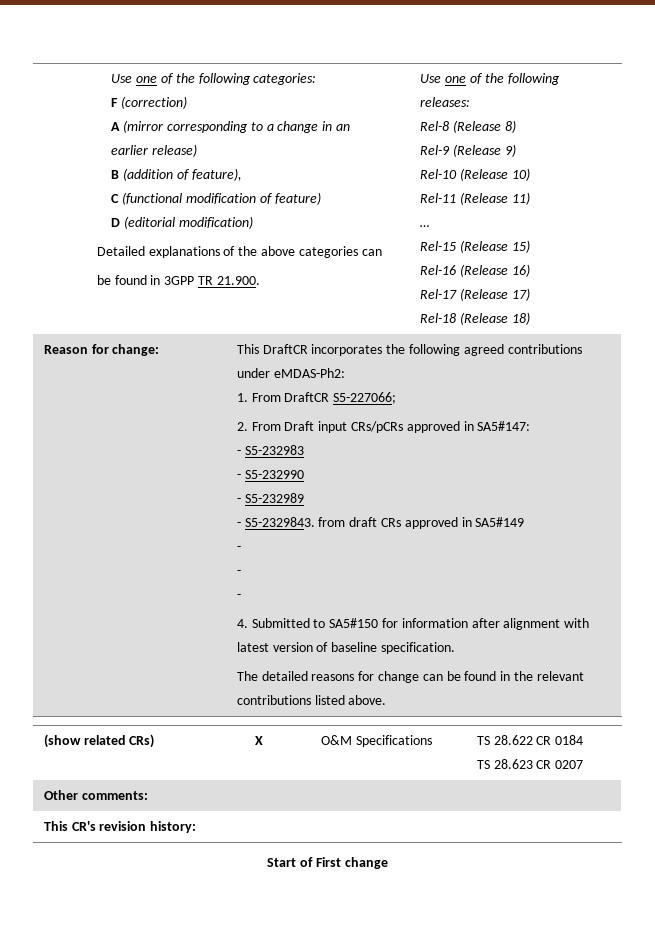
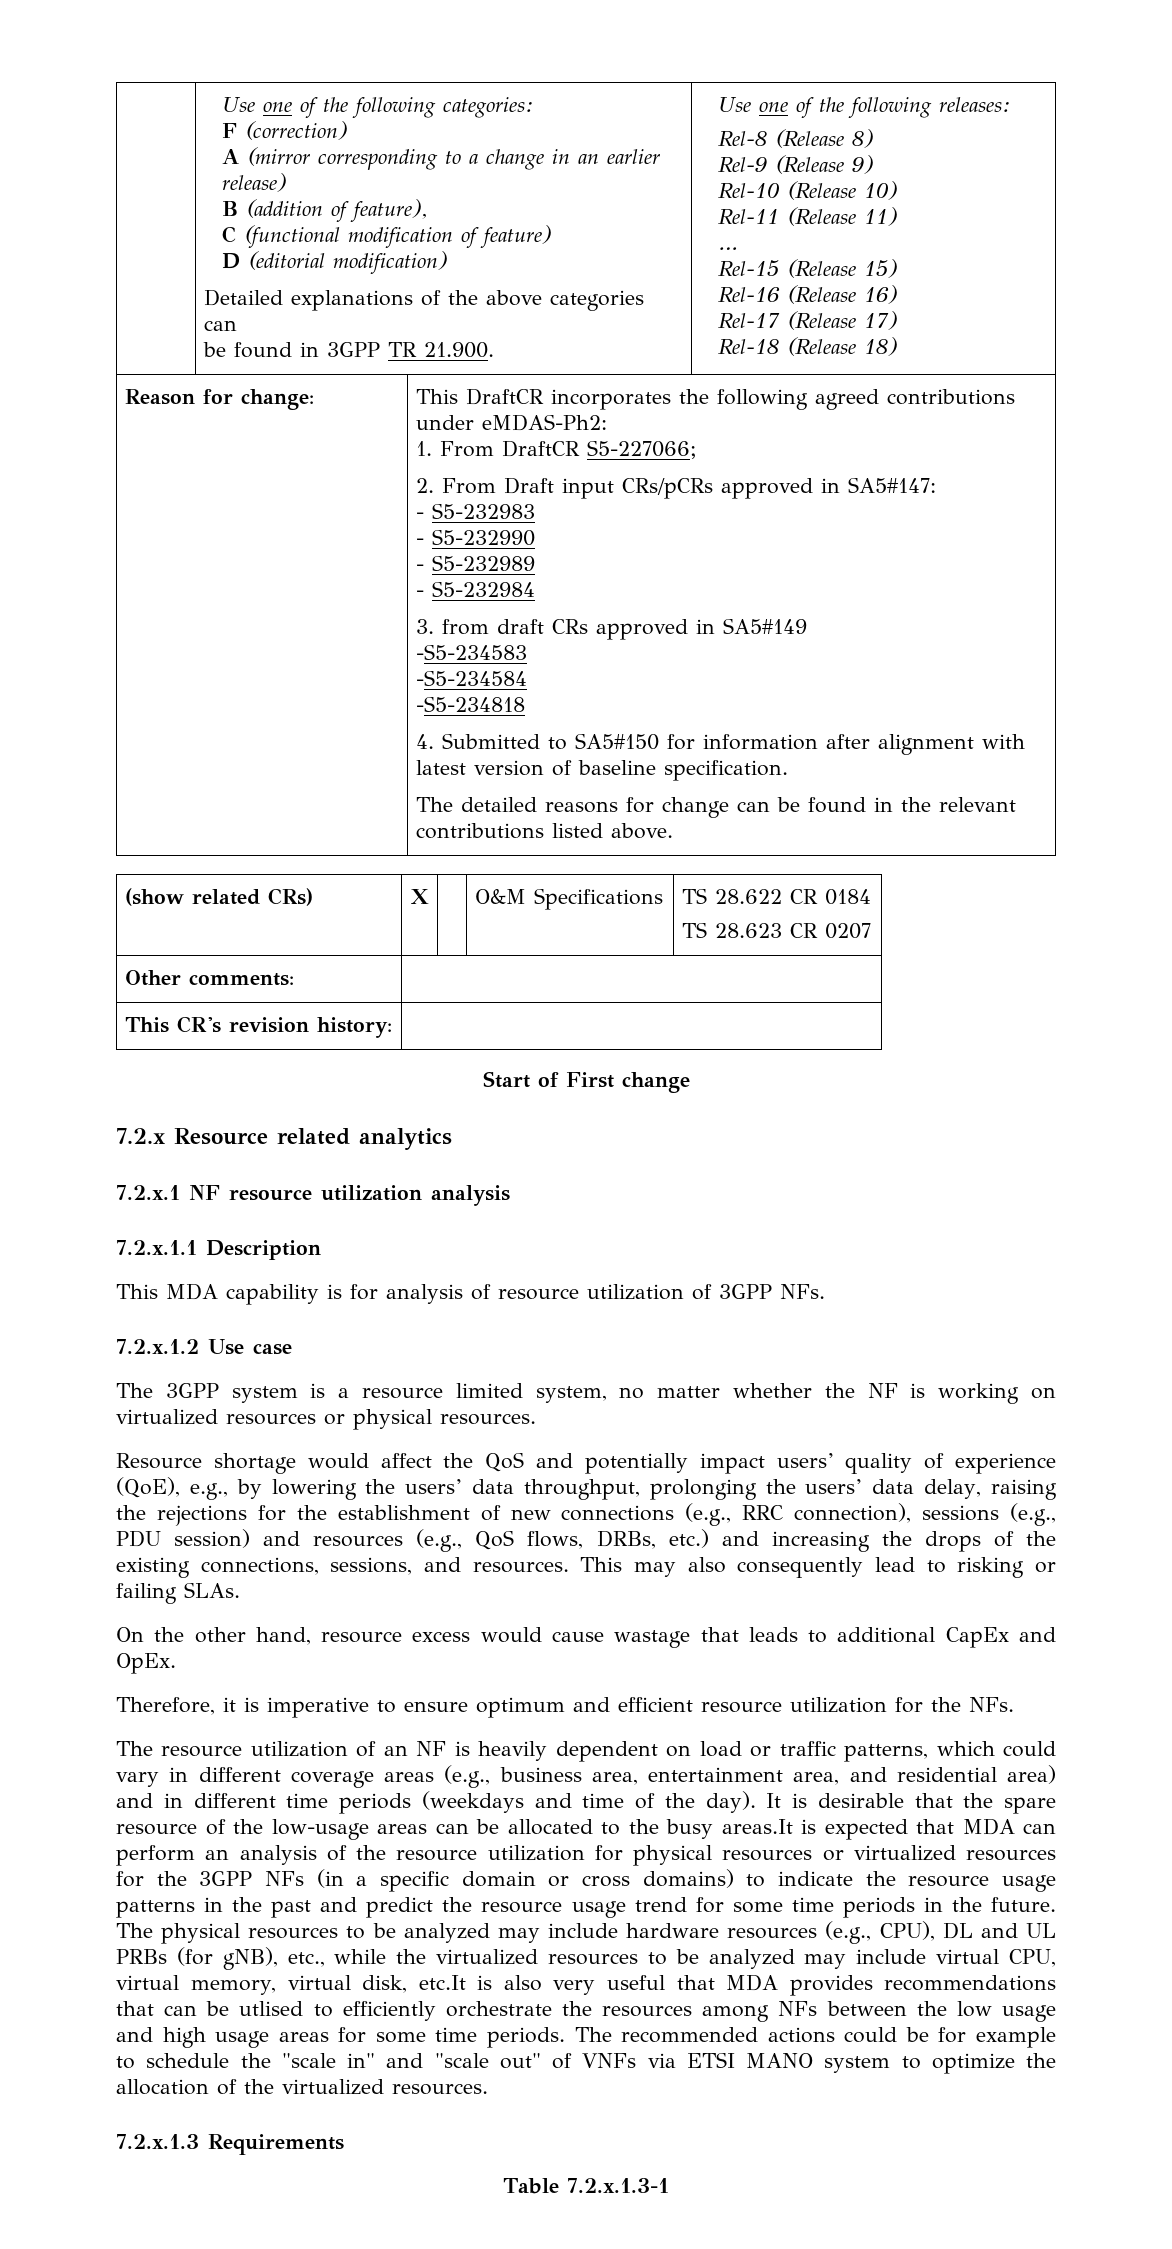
[244,517,315,527] S5-2329843. -> [432,581,536,597] [416,619,435,634] S5-232984 // 3.
[236,546,241,551] [236,570,241,575] [236,594,241,599] - // - // - -> [416,644,528,660] [416,670,528,686] [416,696,526,712] -S5-234583 // -S5-234584 // -S5-234818
(388, 863) none -> [116,1128,452,1150] [116,1185,510,1206] [116,1240,321,1260] [116,1283,825,1305] [116,1339,292,1355] [116,1383,1056,1404] [116,1409,536,1430] [116,1452,1056,1474] [116,1477,1058,1500] [116,1503,1056,1526] [116,1529,1056,1552] [116,1557,1056,1578] [116,1582,240,1604] [116,1627,1057,1648] [116,1653,176,1674] [116,1697,1014,1718] [116,1741,1056,1762] [116,1765,1056,1788] [116,1791,1056,1814] [116,1818,1056,1840] [116,1845,1056,1866] [116,1869,1056,1892] [116,1897,1056,1918] [116,1921,1056,1944] [116,1947,1057,1970] [116,1974,1056,1996] [116,2001,1056,2022] [116,2027,1056,2048] [116,2052,1056,2074] [116,2079,488,2095] [116,2134,344,2155] [503,2178,669,2194] // 7.2.x Resource related analytics // 7.2.x.1 NF resource utilization analysis // 7.2.x.1.1 Description // This MDA capability is for analysis of resource utilization of 3GPP NFs. // 7.2.x.1.2 Use case // The 3GPP system is a resource limited system, no matter whether the NF is working on virtualized resources or physical resources. // Resource shortage would affect the QoS and potentially impact users’ quality of experience (QoE), e.g., by lowering the users’ data throughput, prolonging the users’ data delay, raising the rejections for the establishment of new connections (e.g., RRC connection), sessions (e.g., PDU session) and resources (e.g., QoS flows, DRBs, etc.) and increasing the drops of the existing connections, sessions, and resources. This may also consequently lead to risking or failing SLAs. // On the other hand, resource excess would cause wastage that leads to additional CapEx and OpEx. // Therefore, it is imperative to ensure optimum and efficient resource utilization for the NFs. // The resource utilization of an NF is heavily dependent on load or traffic patterns, which could vary in different coverage areas (e.g., business area, entertainment area, and residential area) and in different time periods (weekdays and time of the day). It is desirable that the spare resource of the low-usage areas can be allocated to the busy areas.It is expected that MDA can perform an analysis of the resource utilization for physical resources or virtualized resources for the 3GPP NFs (in a specific domain or cross domains) to indicate the resource usage patterns in the past and predict the resource usage trend for some time periods in the future. The physical resources to be analyzed may include hardware resources (e.g., CPU), DL and UL PRBs (for gNB), etc., while the virtualized resources to be analyzed may include virtual CPU, virtual memory, virtual disk, etc.It is also very useful that MDA provides recommendations that can be utlised to efficiently orchestrate the resources among NFs between the low usage and high usage areas for some time periods. The recommended actions could be for example to schedule the "scale in" and "scale out" of VNFs via ETSI MANO system to optimize the allocation of the virtualized resources. // 7.2.x.1.3 Requirements // Table 7.2.x.1.3-1

